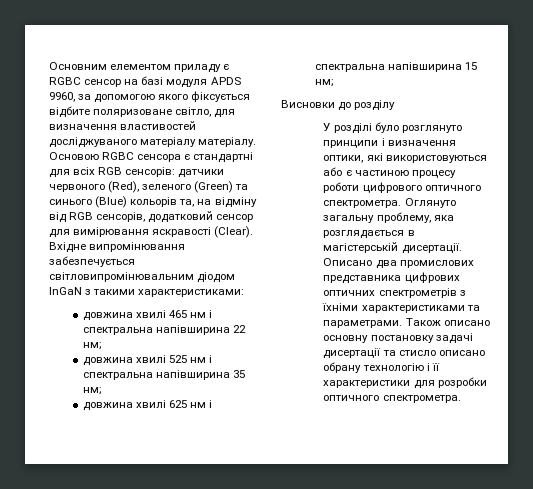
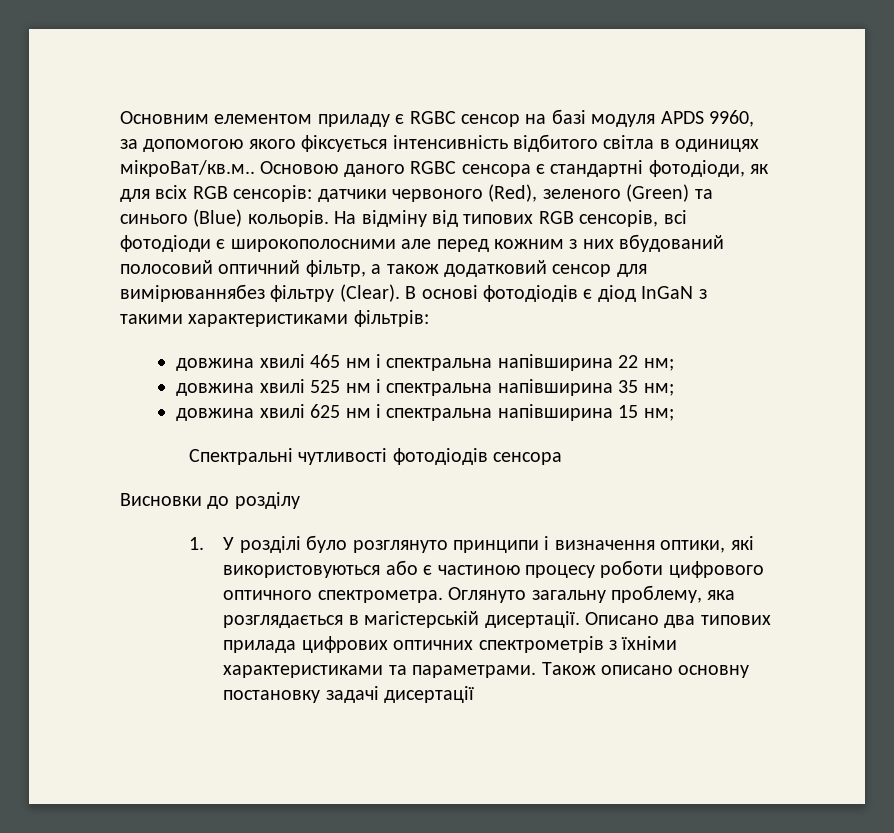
[49,106,236,118] [49,121,197,130] [49,137,257,148] [49,152,99,160] відбите поляризоване світло, для визначення властивостей досліджуваного матеріалу матеріалу. Основою -> [392,134,760,152] [120,160,405,177] інтенсивність відбитого світла в одиницях мікроВат/кв.м.. Основою даного
(254, 157) none -> [648,160,770,177] фотодіоди, як
[130,197,212,207] кольорів та, на -> [247,210,357,227] кольорів. На
(66, 217) none -> [463,214,534,224] типових
[148,211,254,223] [49,226,254,238] [49,242,186,253] [49,256,135,267] [49,272,236,283] додатковий сенсор для вимірювання яскравості (Clear). Вхідне випромінювання забезпечується світловипромінювальним діодом -> [663,210,687,224] [120,234,725,252] [120,260,647,277] [120,284,636,302] всі фотодіоди є широкополосними але перед кожним з них вбудований полосовий оптичний фільтр, а також додатковий сенсор для вимірюваннябез фільтру (Clear). В основі фотодіодів є діод
[138,289,245,297] характеристиками: -> [188,310,429,327] характеристиками фільтрів:
(334, 83) none -> [188,448,563,465] // Спектральні чутливості фотодіодів сенсора
(396, 105) none -> [188,537,204,550] 1.
[399,260,474,268] [323,275,402,284] промислових представника -> [700,615,771,625] [223,640,297,653] типових прилада
[382,350,485,356] [323,362,440,373] [323,377,487,389] [323,395,461,403] та стисло описано обрану технологію і її характеристики для розробки оптичного спектрометра. -> (475, 694) none

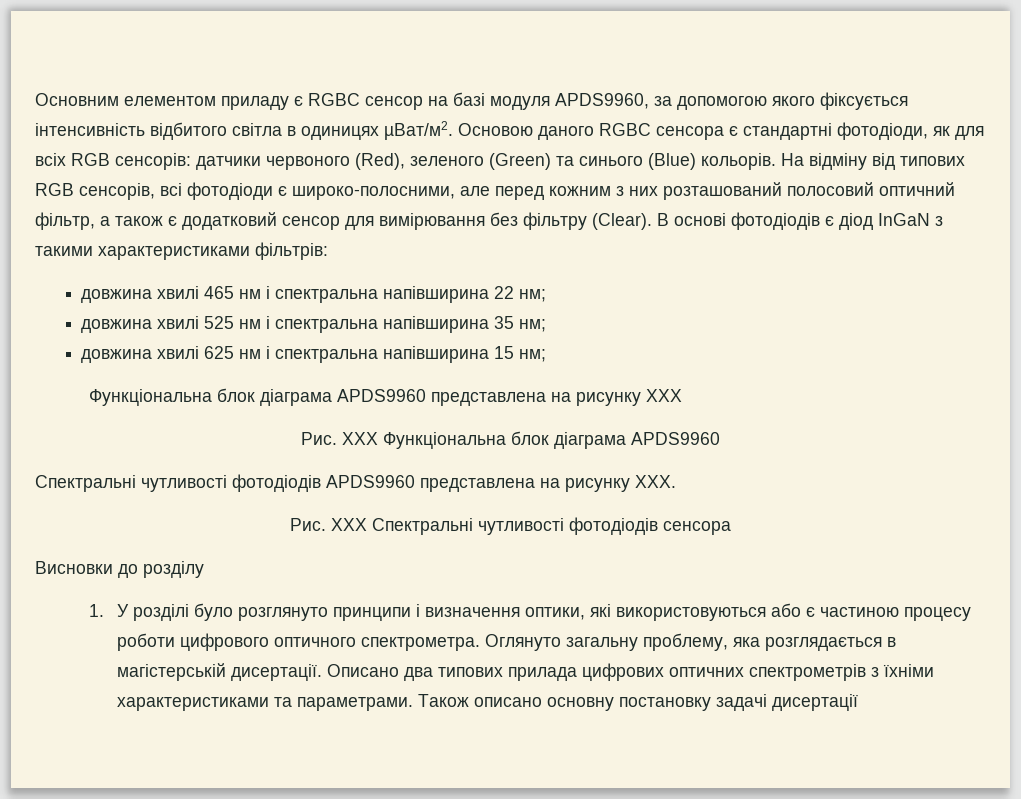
[660,110,754,127] APDS 9960, -> [555,93,649,109] APDS9960,
[120,160,255,177] мікроВат/кв.м.. -> [384,121,453,140] µВат/м2.
[230,239,396,252] широкополосними -> [292,186,455,200] широко-полосними,
[619,234,725,252] вбудований -> [663,182,782,200] розташований
(439, 269) none -> [168,216,177,226] є
[120,284,265,302] вимірюваннябез -> [379,212,518,230] вимірювання без
(674, 414) none -> [89,388,683,406] [301,431,720,449] [35,474,676,492] [290,518,367,531] Функціональна блок діаграма APDS9960 представлена на рисунку ХХХ // Рис. ХХХ Функціональна блок діаграма APDS9960 // Спектральні чутливості фотодіодів APDS9960 представлена на рисунку ХХХ. // Рис. ХХХ

